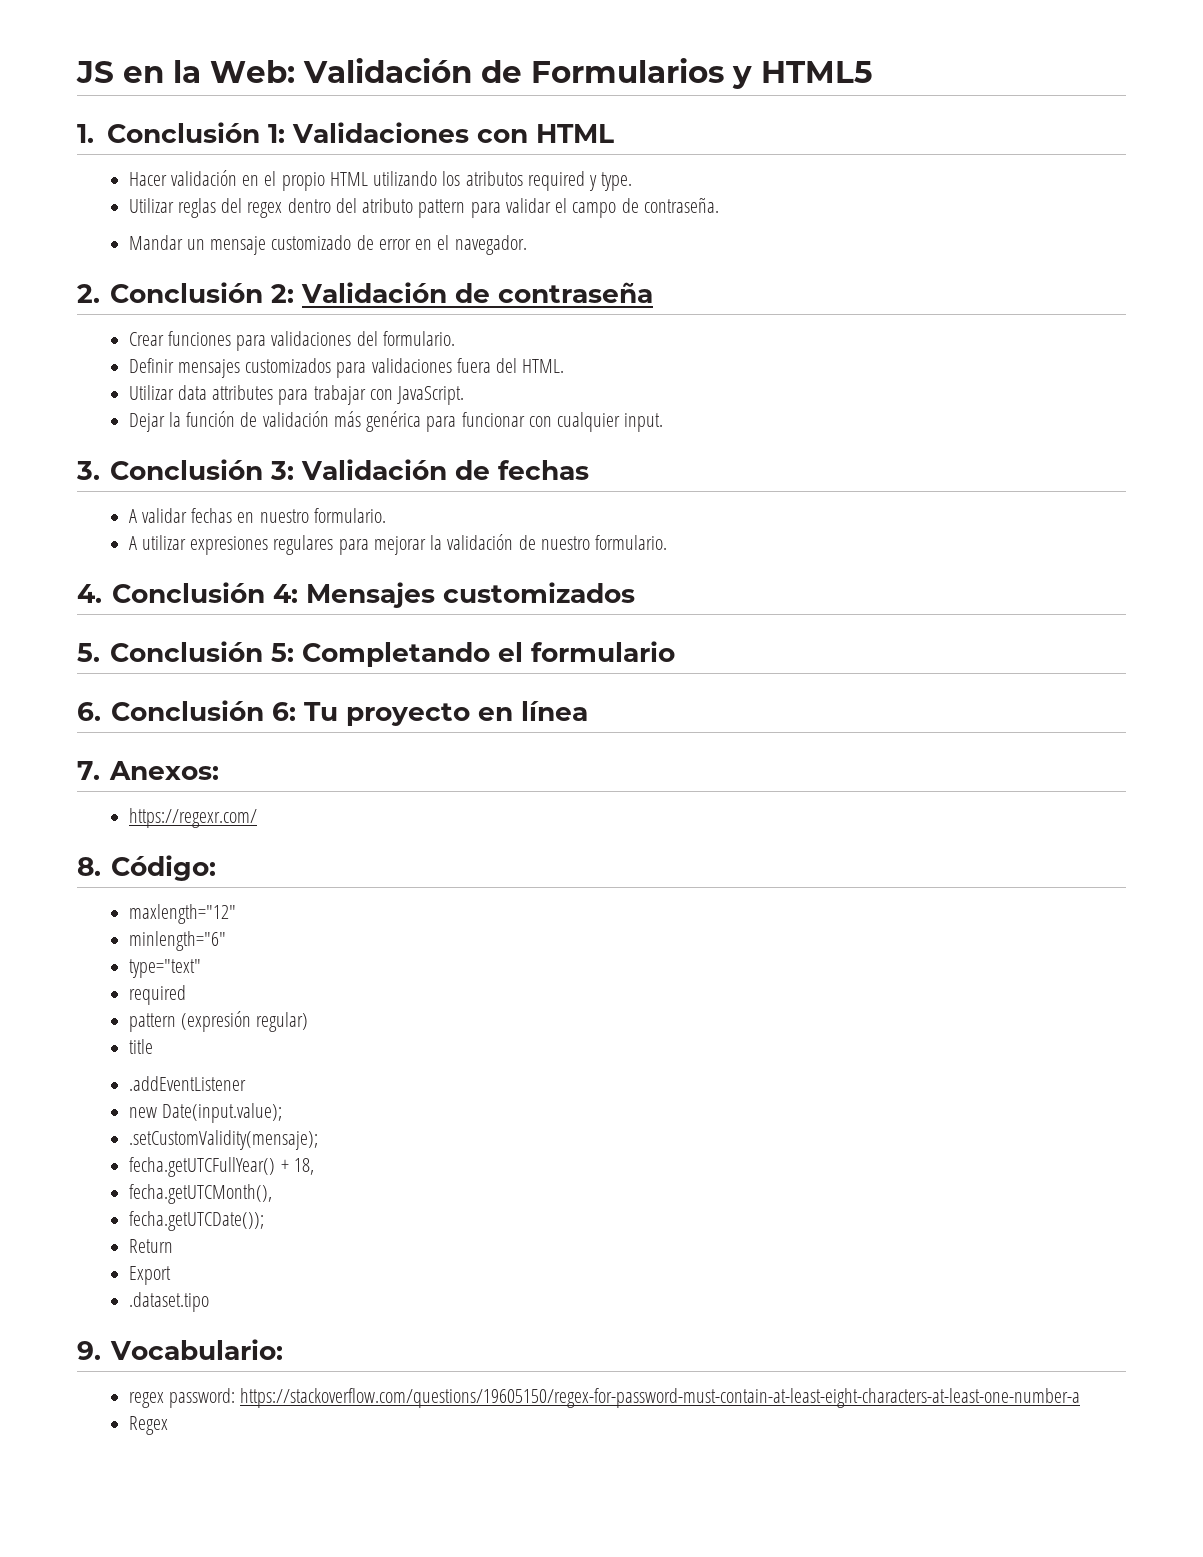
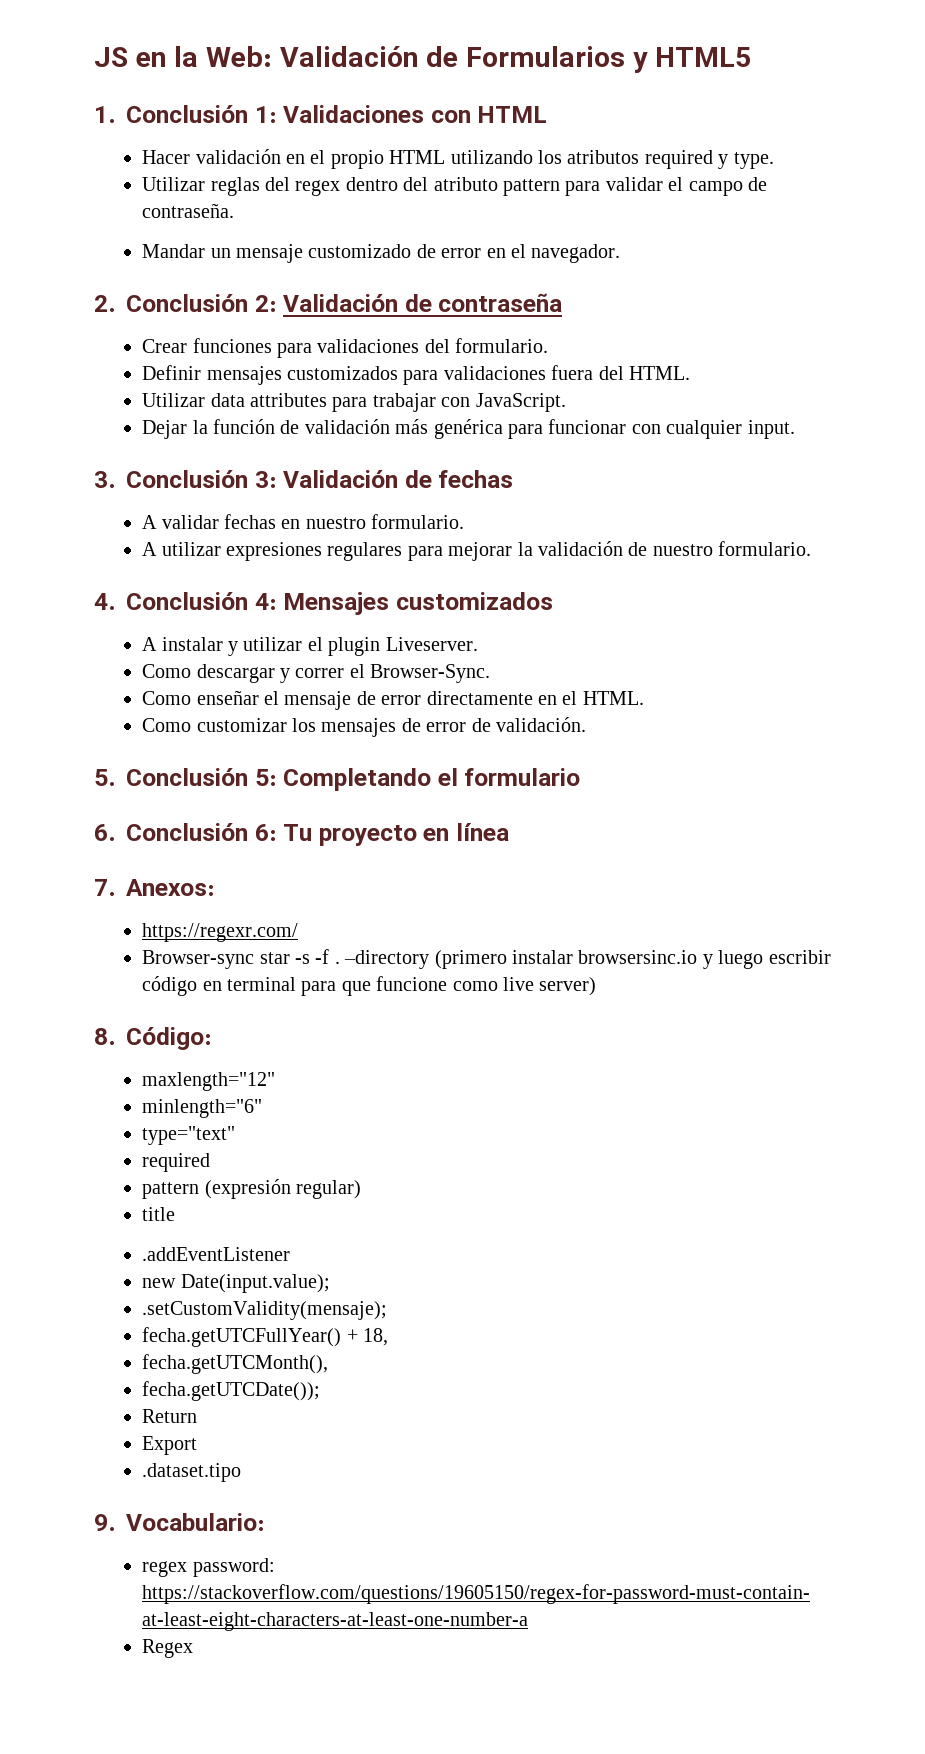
(635, 592) none -> [142,637,478,656] [142,664,491,683] [142,690,644,710] [142,717,586,737] // A instalar y utilizar el plugin Liveserver. // Como descargar y correr el Browser-Sync. // Como enseñar el mensaje de error directamente en el HTML. // Como customizar los mensajes de error de validación.
(257, 818) none -> [142,949,831,969] [142,976,597,996] // Browser-sync star -s -f . –directory (primero instalar browsersinc.io y luego escribir código en terminal para que funcione como live server)

